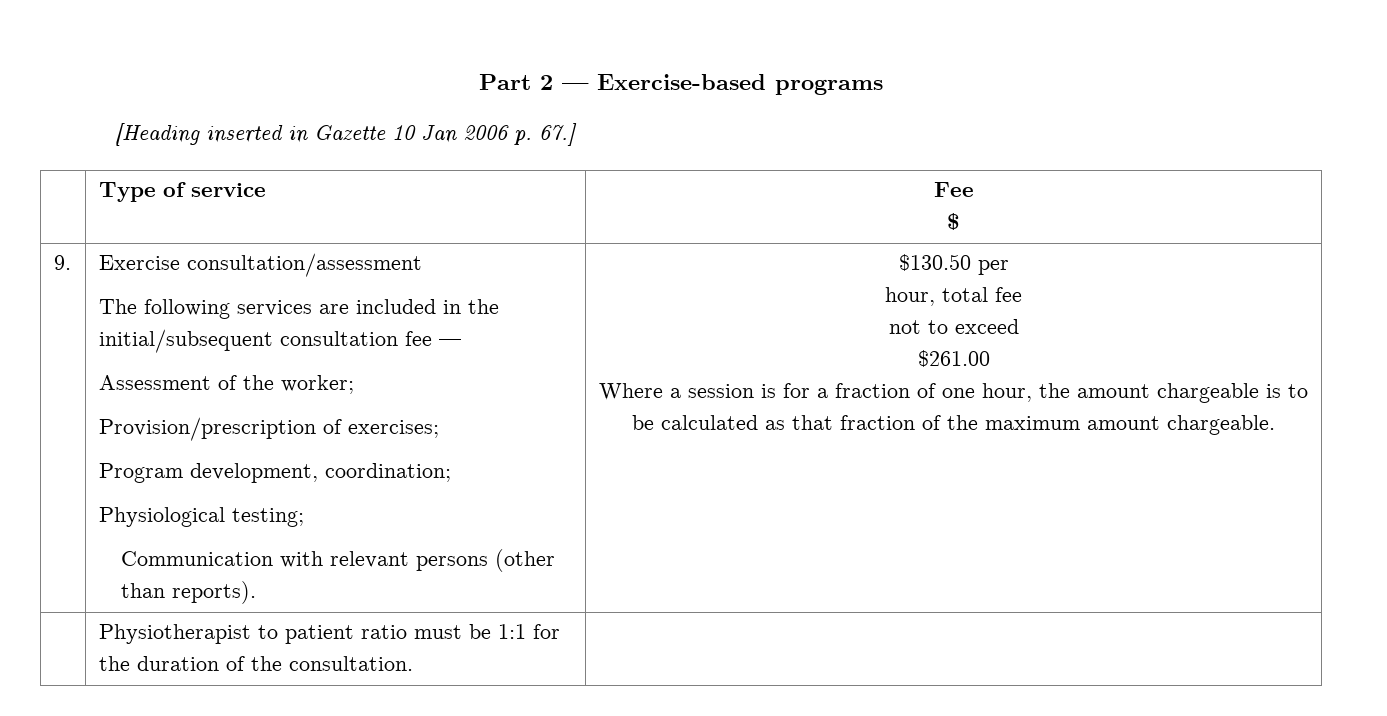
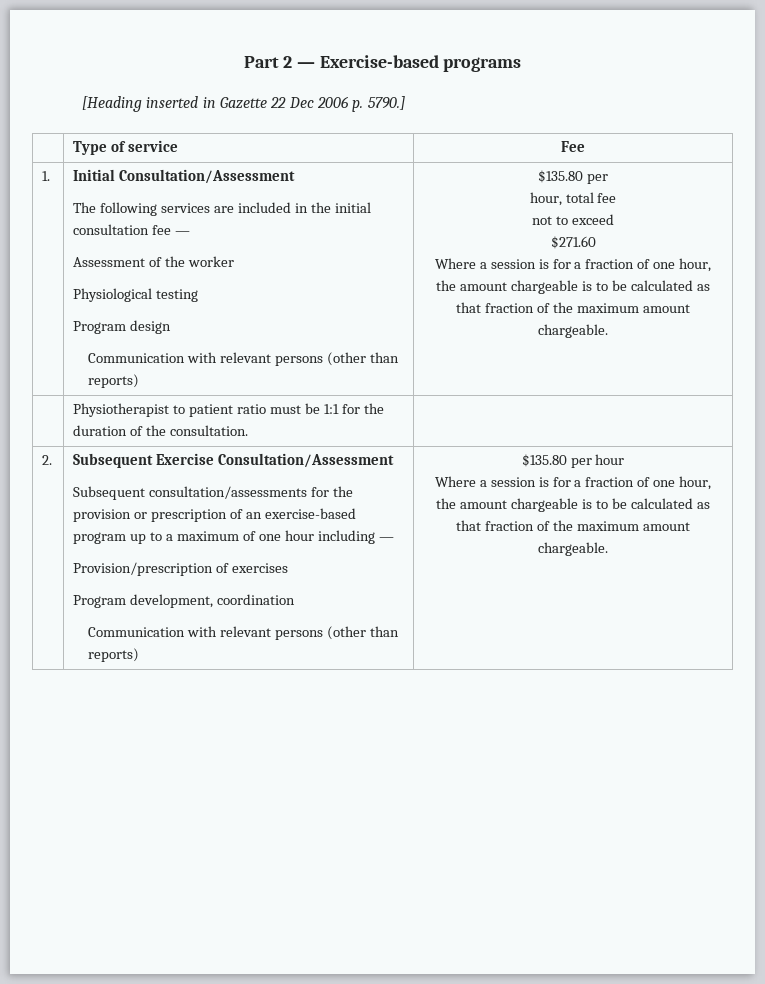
[391,125,457,143] 10 Jan -> [270,97,314,108] 22 Dec
[538,123,577,146] 67.] -> [367,96,405,110] 5790.]
[947,213,960,230] [53,255,71,270] [98,253,422,277] // $ // 9. | Exercise consultation/assessment -> [42,171,51,181] [73,169,296,184] // 1. | Initial Consultation/Assessment
[98,329,273,353] initial/subsequent -> [334,202,371,213] initial
[280,375,354,394] [98,417,439,441] [98,463,451,483] [98,507,304,527] [120,549,555,572] [120,581,256,604] [898,254,971,271] worker; // Provision/prescription of exercises; // Program development, coordination; // Physiological testing; // Communication with relevant persons (other than reports). | $130.50 -> [188,256,235,267] [73,288,199,302] [73,320,172,334] [88,352,399,366] [88,374,140,388] [538,170,584,183] worker // Physiological testing // Program design // Communication with relevant persons (other than reports) | $135.80
[917,350,990,367] $261.00 -> [550,236,596,249] $271.60
(413, 663) none -> [42,455,53,465] [73,453,395,468] [73,486,354,500] [73,508,356,522] [73,530,394,544] [73,562,289,576] [73,594,296,608] [88,626,399,640] [88,648,140,662] [521,454,625,468] [434,476,712,490] [436,498,710,512] [456,520,690,531] [538,542,608,556] // 2. | Subsequent Exercise Consultation/Assessment // Subsequent consultation/assessments for the provision or prescription of an exercise-based program up to a maximum of one hour including — // Provision/prescription of exercises // Program development, coordination // Communication with relevant persons (other than reports) | $135.80 per hour // Where a session is for a fraction of one hour, the amount chargeable is to be calculated as that fraction of the maximum amount chargeable.

